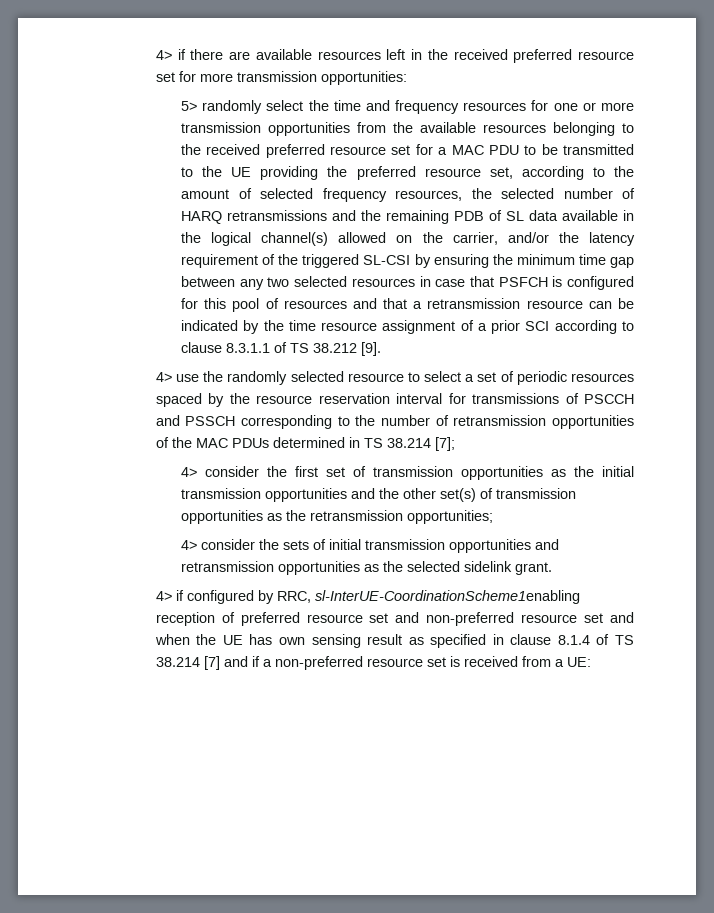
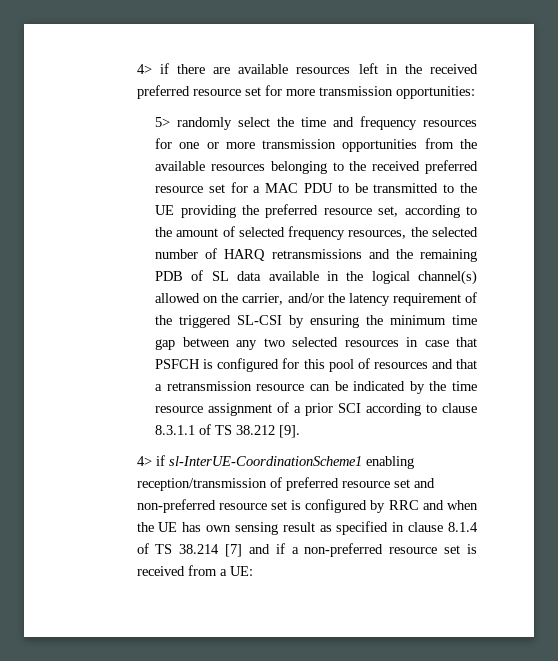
[175,371,635,385] [155,393,634,407] [155,415,635,429] [155,437,455,451] [181,466,635,480] [181,488,577,502] [181,510,494,524] [181,539,560,553] [181,561,553,575] [155,590,580,604] [155,612,215,626] use the randomly selected resource to select a set of periodic resources spaced by the resource reservation interval for transmissions of PSCCH and PSSCH corresponding to the number of retransmission opportunities of the MAC PDUs determined in TS 38.214 [7]; // 4> consider the first set of transmission opportunities as the initial transmission opportunities and the other set(s) of transmission opportunities as the retransmission opportunities; // 4> consider the sets of initial transmission opportunities and retransmission opportunities as the selected sidelink grant. // 4> if configured by RRC, sl-InterUE-CoordinationScheme1enabling reception -> [155,455,414,469] [136,478,267,491] if sl-InterUE-CoordinationScheme1 enabling reception/transmission
(604, 618) none -> [291,499,419,513] is configured by RRC

